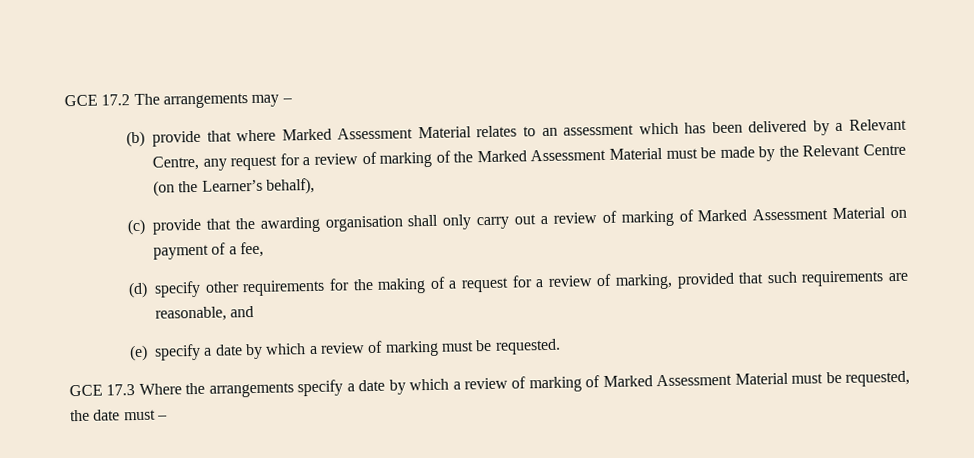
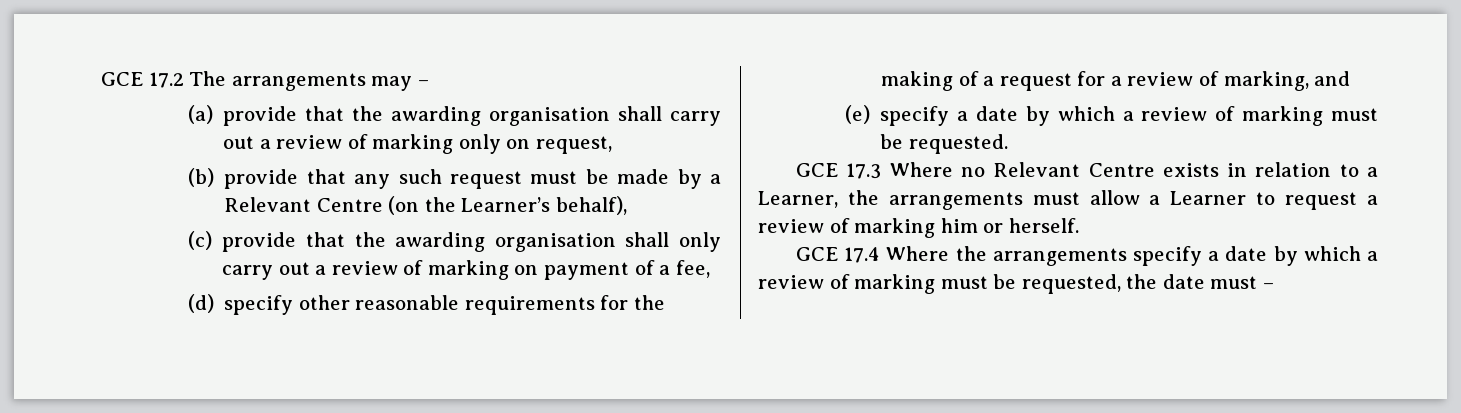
[126,118,908,148] [152,147,663,171] (b) provide that where Marked Assessment Material relates to an assessment which has been delivered by a Relevant Centre, any request for a review of marking of the Marked Assessment Material -> [188,105,721,126] [223,134,613,154] [188,168,522,189] (a) provide that the awarding organisation shall carry out a review of marking only on request, // (b) provide that any such request
[778,145,799,157] the -> [710,174,721,184] a
[678,207,887,222] of Marked Assessment Material -> (509, 270) none
(240, 287) none -> [355,295,460,310] reasonable
[676,270,909,289] [155,306,228,322] provided that such requirements are reasonable, -> (1309, 81) none
(182, 389) none -> [960,162,1378,177] [758,190,1379,210] [758,218,1079,238] [795,246,950,263] no Relevant Centre exists in relation to a Learner, the arrangements must allow a Learner to request a review of marking him or herself. // GCE 17.4 Where
[585,372,789,388] of Marked Assessment Material -> (936, 284) none

